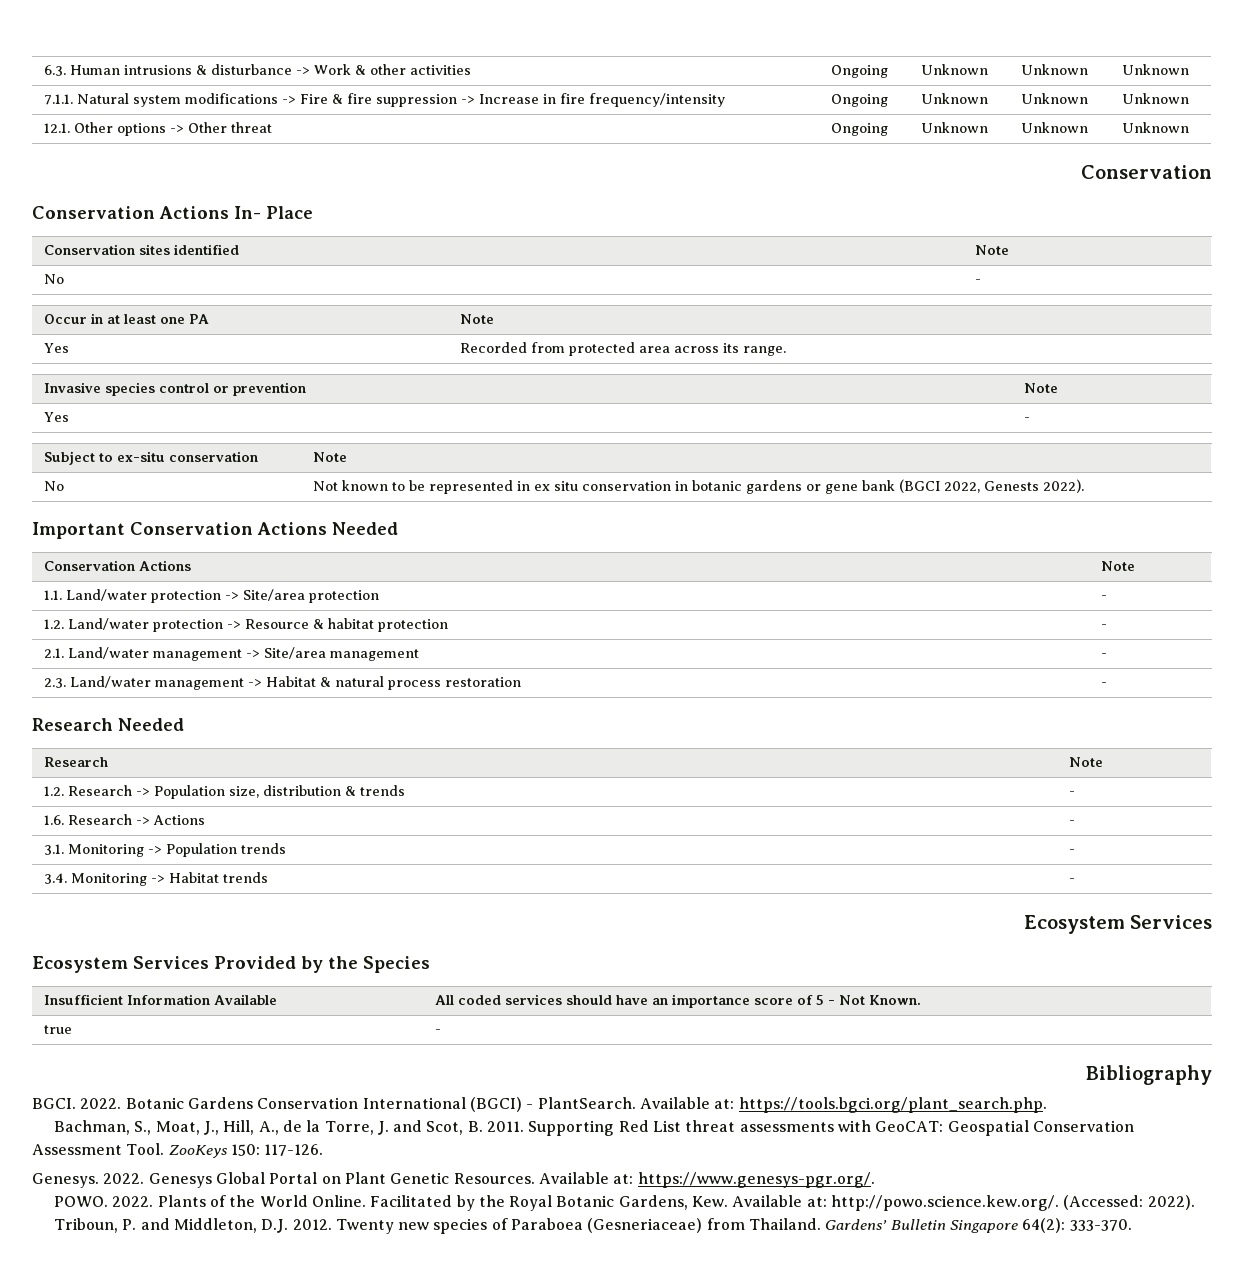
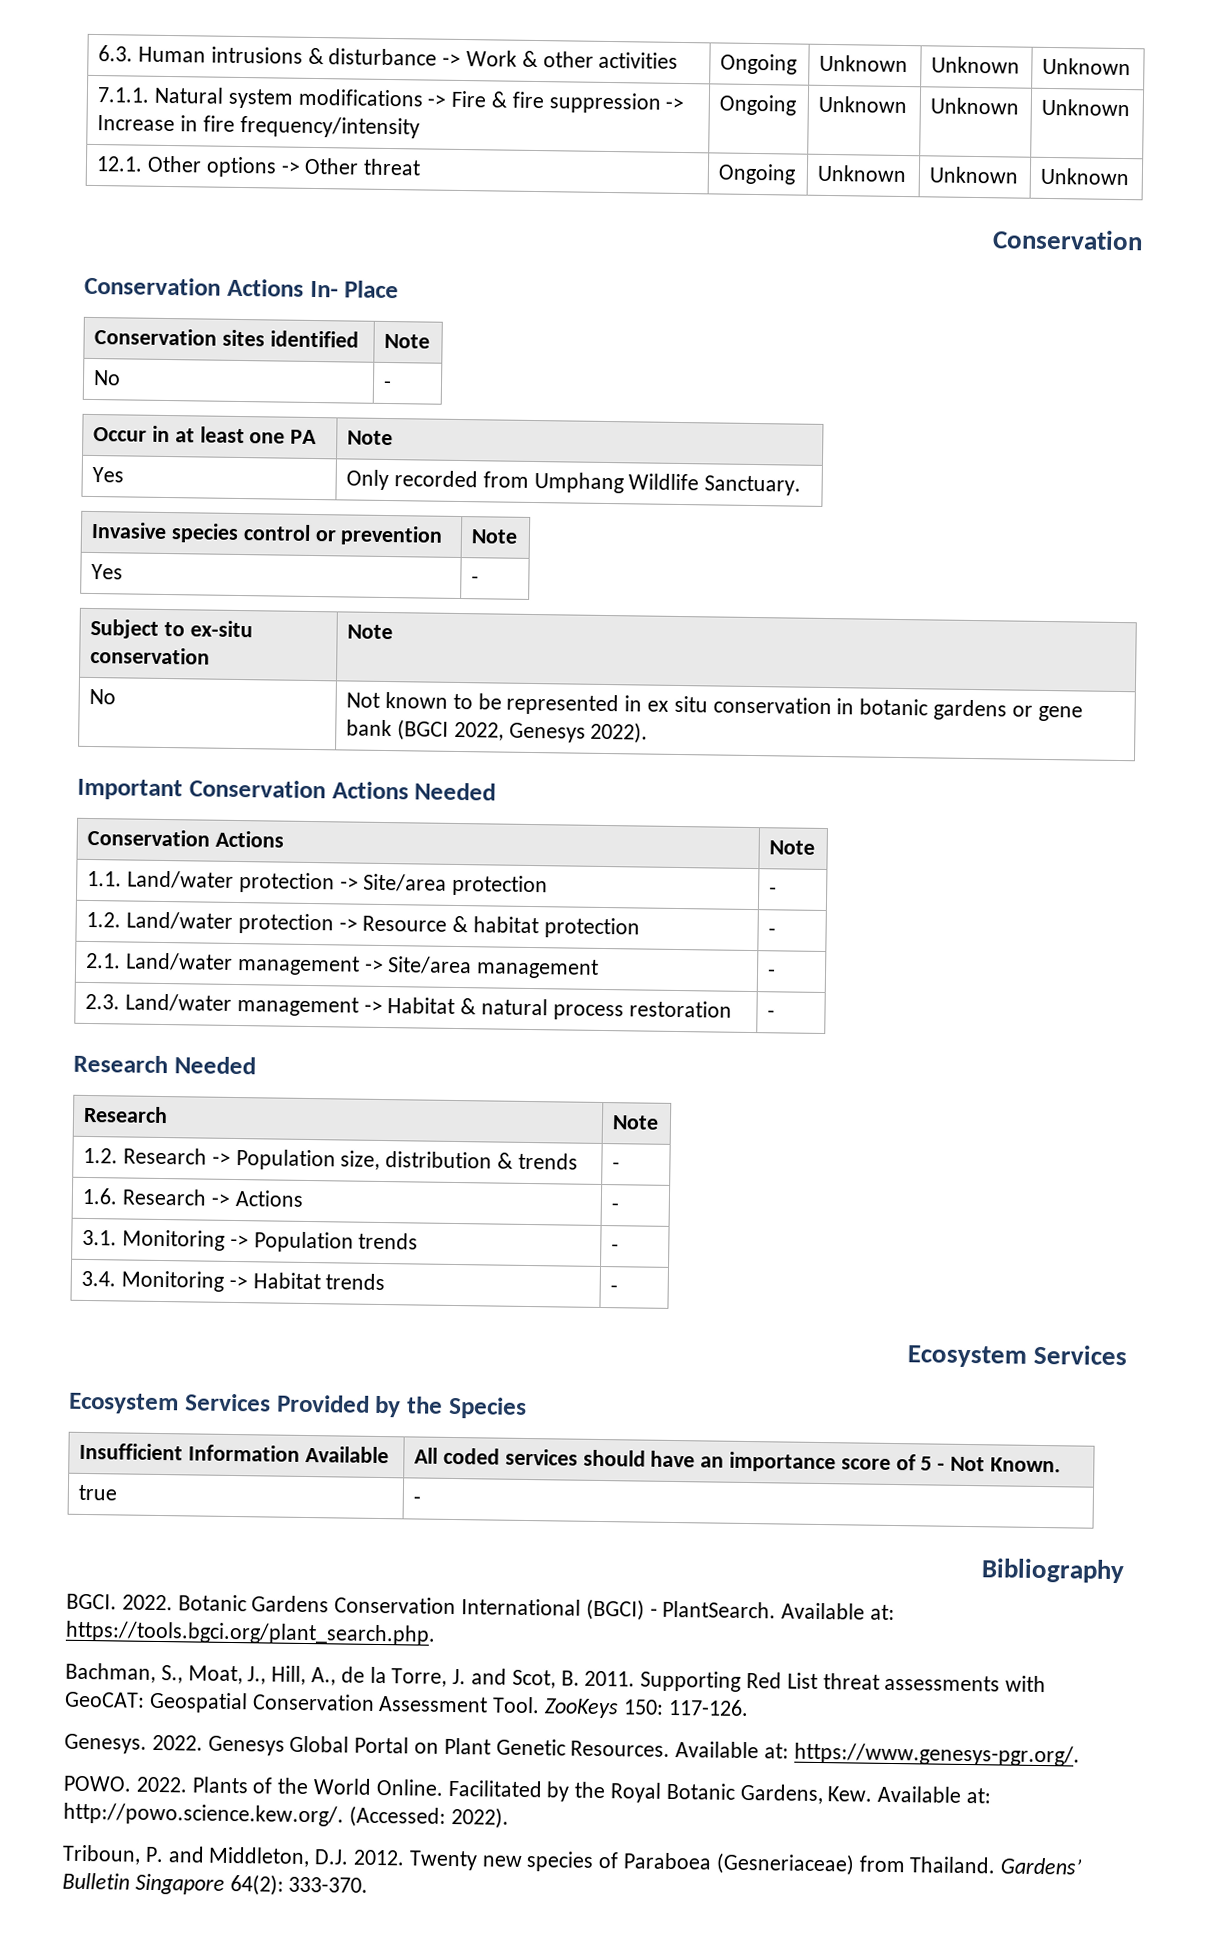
[459,342,786,356] Recorded from protected area across its range. -> [346,469,802,496] Only recorded from Umphang Wildlife Sanctuary.
[983,481,1039,491] Genests -> [508,722,586,743] Genesys

